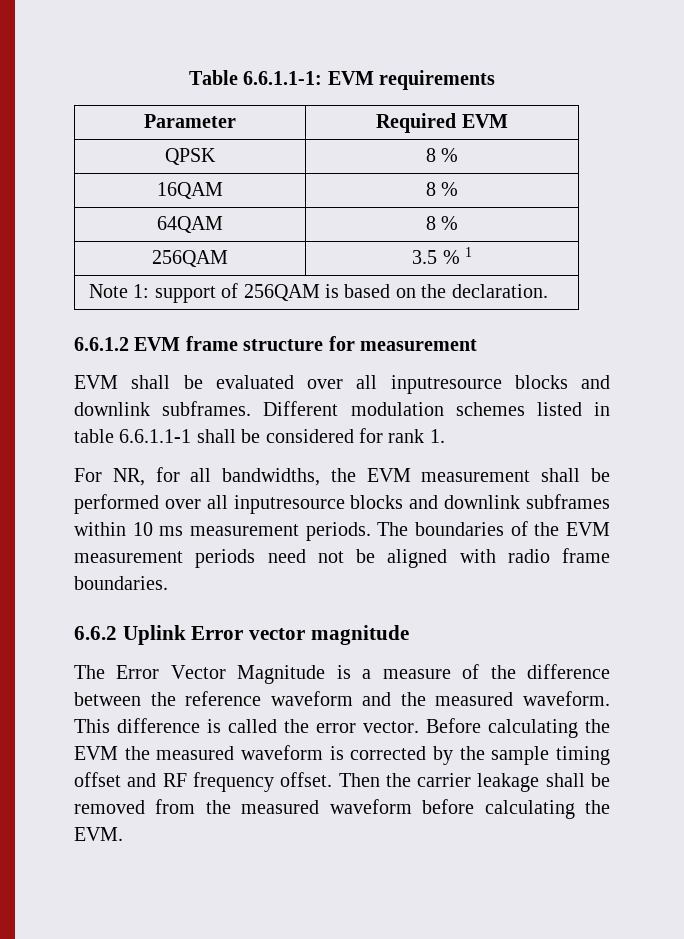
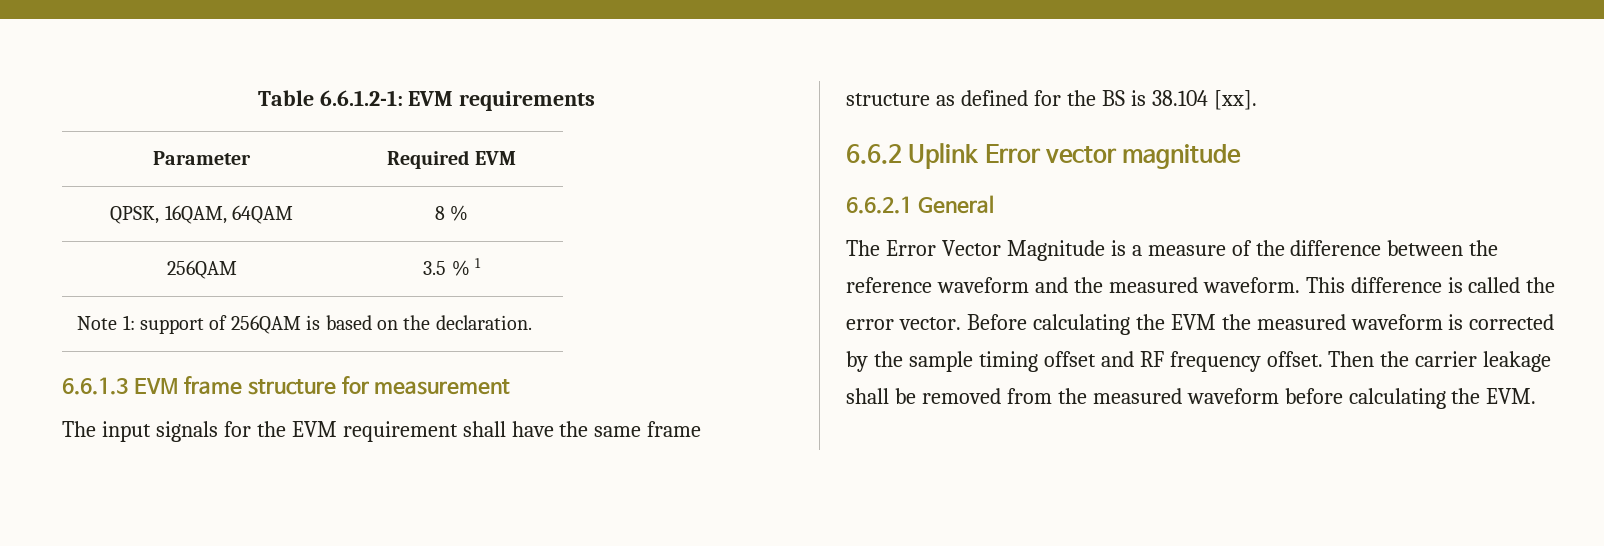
[243,71,323,85] 6.6.1.1-1: -> [319,90,403,106] 6.6.1.2-1:
[165,148,216,165] [425,148,459,162] [157,182,223,199] [425,182,459,196] QPSK | 8 % // 16QAM | 8 % // -> [110,205,227,224] QPSK, 16QAM,
[74,337,129,351] 6.6.1.2 -> [62,377,128,395] 6.6.1.3
[74,375,610,394] [74,401,610,416] [74,428,445,443] [74,467,610,486] [74,494,611,514] [74,521,610,541] [74,548,610,568] [74,576,168,590] EVM shall be evaluated over all inputresource blocks and downlink subframes. Different modulation schemes listed in table 6.6.1.1-1 shall be considered for rank 1. // For NR, for all bandwidths, the EVM measurement shall be performed over all inputresource blocks and downlink subframes within 10 ms measurement periods. The boundaries of the EVM measurement periods need not be aligned with radio frame boundaries. -> [62,421,702,442] [846,90,1257,110] The input signals for the EVM requirement shall have the same frame structure as defined for the BS is 38.104 [xx].
(409, 635) none -> [846,195,994,214] // 6.6.2.1 General

